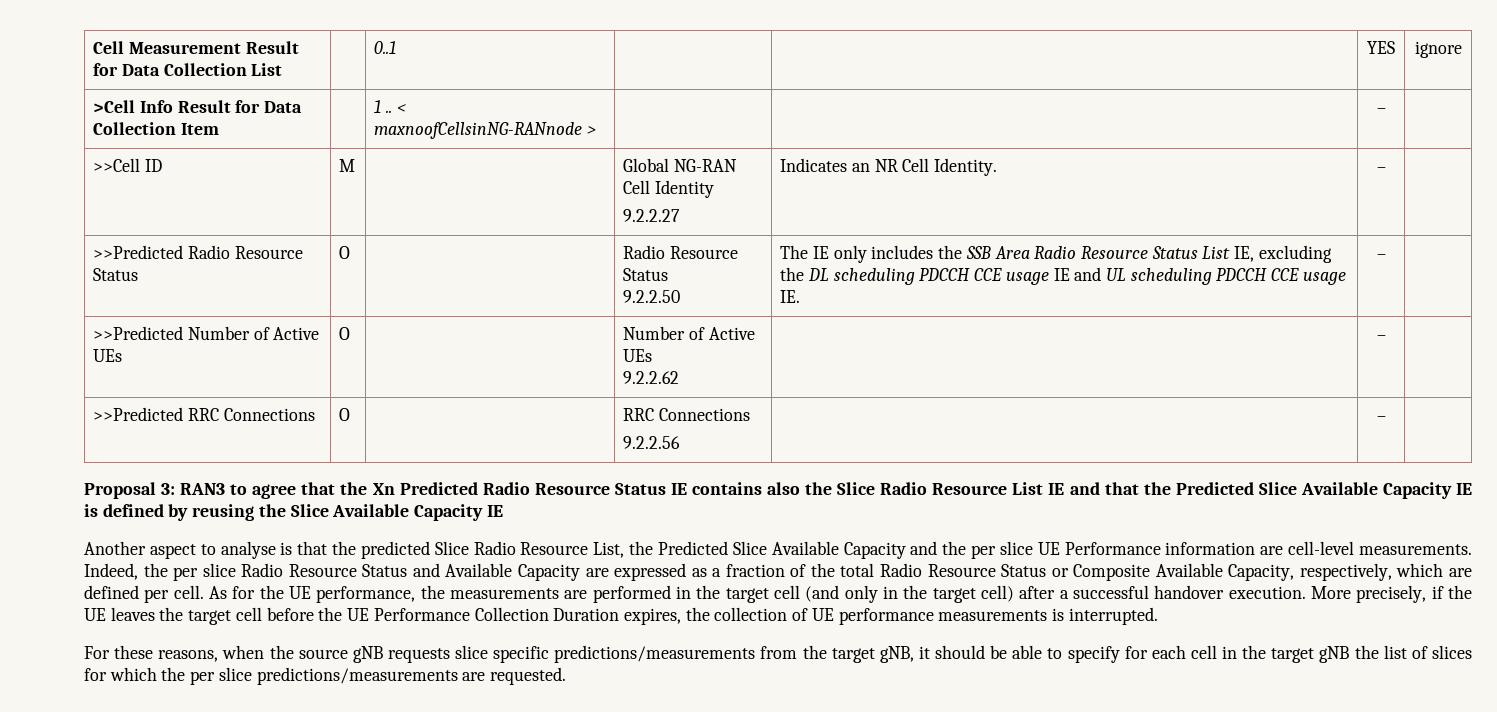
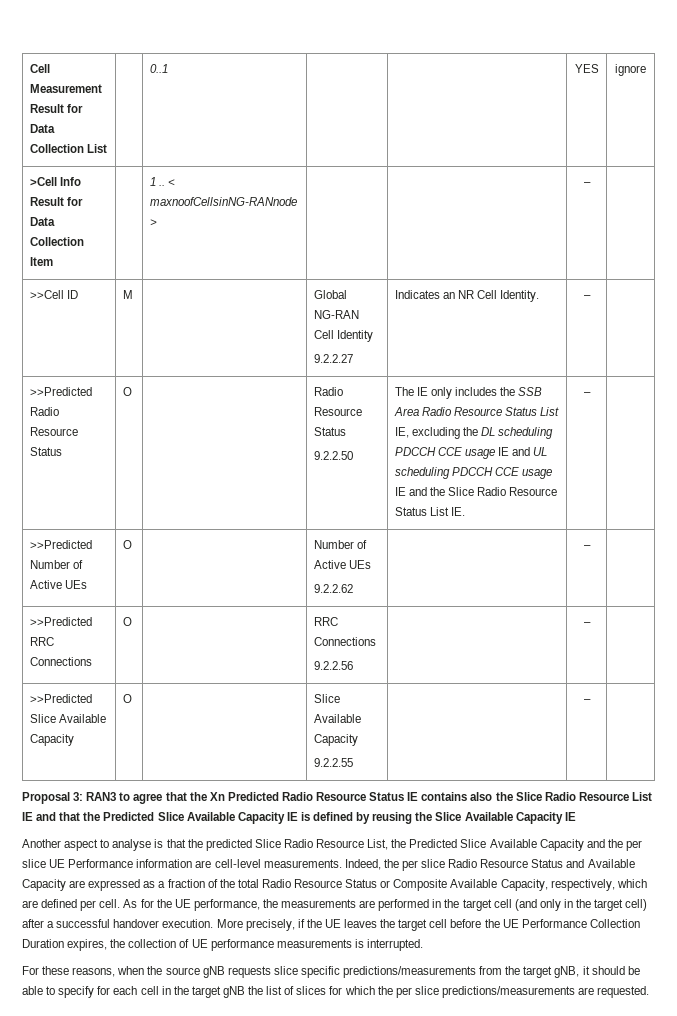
(1346, 278) none -> [394,487,558,496] [394,507,449,516] IE and the Slice Radio Resource Status List
(1386, 418) none -> [29,694,92,703] [29,714,106,723] [29,734,74,746] [122,694,132,703] [313,694,340,703] [313,714,361,723] [313,734,358,746] [313,758,353,767] [583,699,591,703] // >>Predicted Slice Available Capacity | O | | Slice Available Capacity // 9.2.2.55 | | – |

